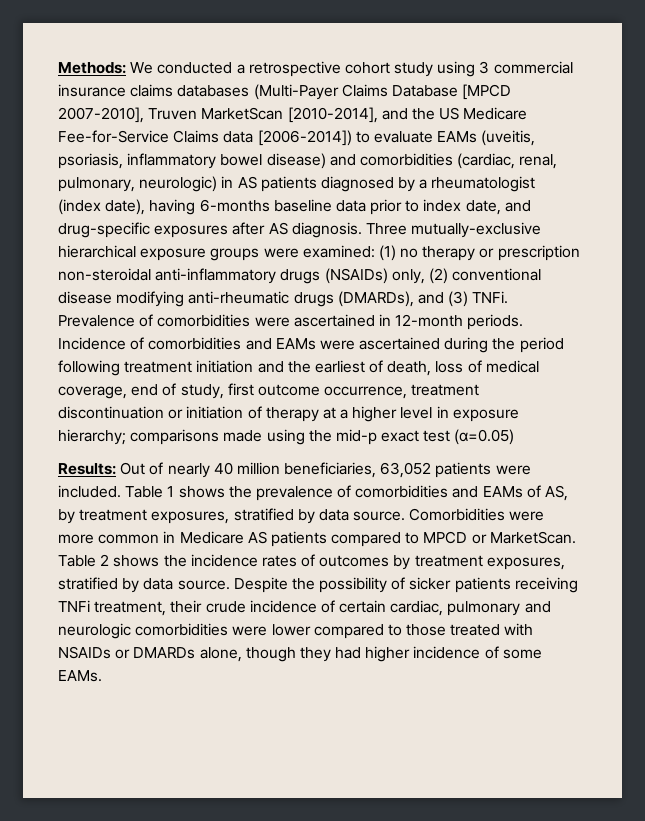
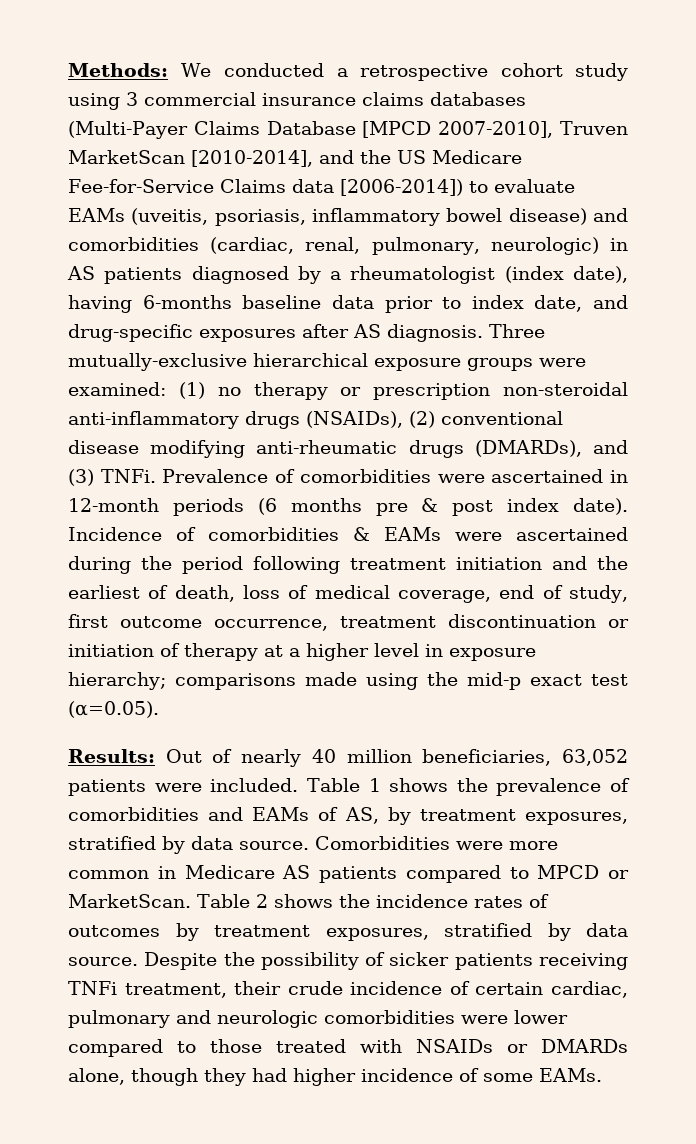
[324,268,425,284] (NSAIDs) only, -> [306,411,403,428] (NSAIDs),
[467,314,524,330] periods. -> [172,498,628,516] periods (6 months pre & post index date).
[245,338,272,350] and -> [353,527,370,541] &
[454,429,515,445] (α=0.05) -> [68,701,159,718] (α=0.05).

